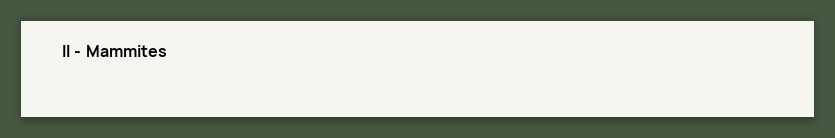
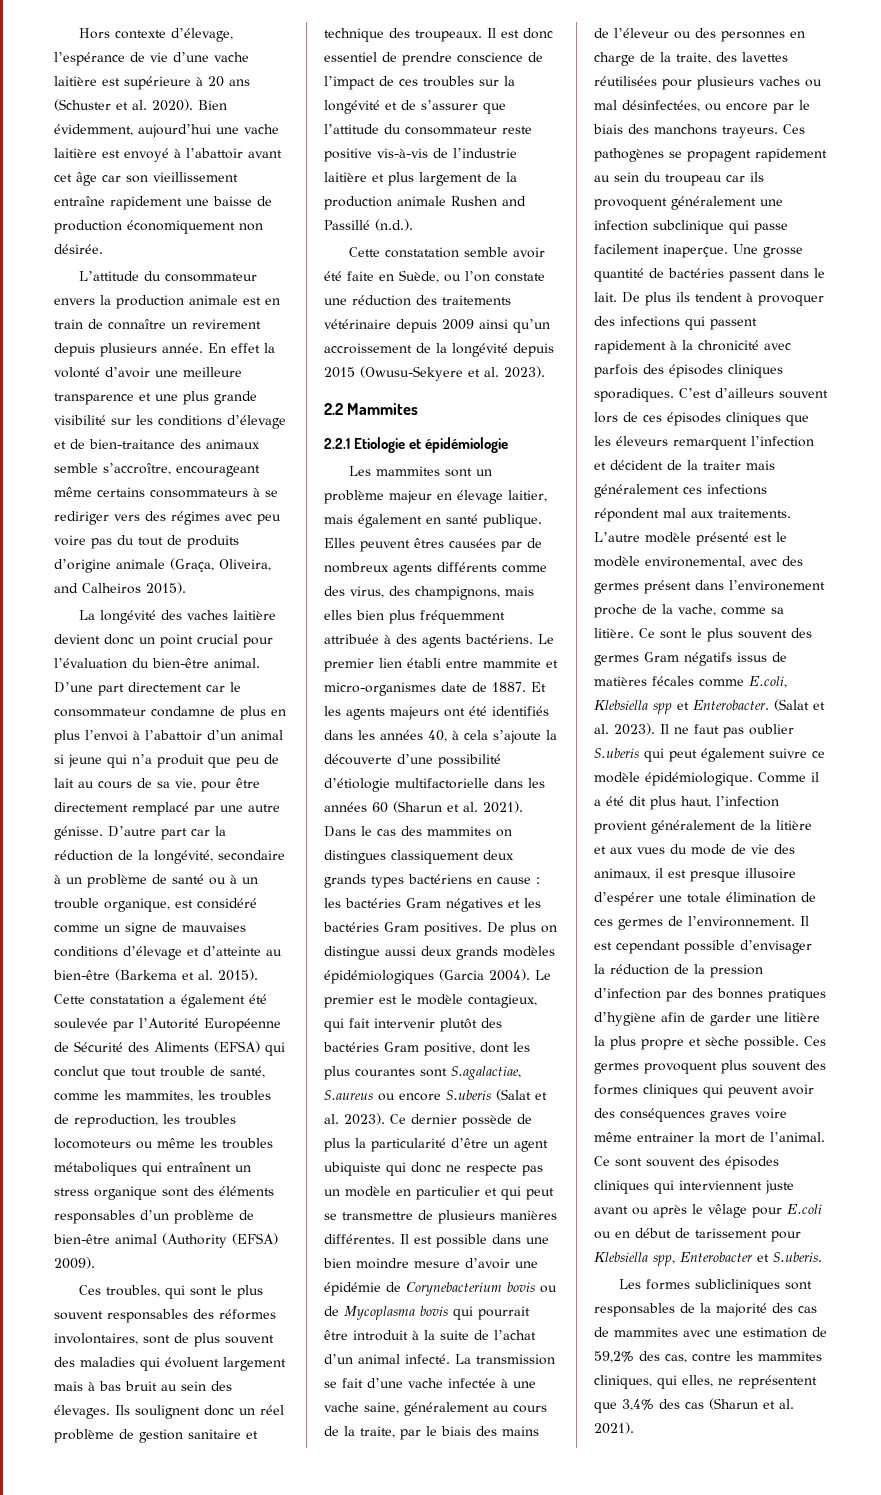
[62,45,167,57] II - Mammites -> [79,28,234,42] [54,52,249,66] [54,76,250,90] [54,99,227,111] [54,124,279,138] [54,148,282,162] [54,172,238,186] [54,196,272,210] [54,220,263,234] [54,244,103,254] [79,271,258,282] [54,295,280,309] [54,319,261,330] [54,343,275,357] [54,367,242,378] [54,391,257,405] [54,415,286,429] [54,439,260,449] [54,463,260,477] [54,487,278,498] [54,511,281,525] [54,535,239,549] [54,558,271,573] [54,582,186,594] [79,610,277,624] [54,634,273,648] [54,658,260,669] [54,682,241,696] [54,706,286,720] [54,730,283,744] [54,754,279,768] [54,778,260,792] [54,802,280,816] [54,826,226,840] [54,850,285,864] [54,874,258,888] [54,898,257,912] [54,922,246,936] [54,946,282,960] [53,969,258,981] [54,994,267,1008] [54,1018,281,1032] [54,1041,285,1056] [54,1066,265,1080] [54,1090,271,1102] [54,1114,236,1128] [54,1138,273,1149] [54,1162,251,1176] [54,1186,274,1200] [54,1210,254,1224] [53,1233,278,1248] [54,1257,95,1269] [79,1285,264,1299] [54,1309,276,1323] [54,1333,274,1347] [54,1357,286,1371] [54,1381,232,1391] [54,1405,284,1419] [54,1429,258,1443] [324,28,553,42] [324,52,543,66] [324,76,515,90] [324,100,506,114] [324,124,532,135] [324,148,517,162] [324,172,517,186] [324,196,526,210] [324,219,413,231] [349,247,546,258] [324,270,545,283] [324,295,511,306] [324,319,550,333] [324,343,554,357] [324,366,545,381] [324,403,419,415] [324,437,509,453] [349,466,493,477] [324,490,547,504] [324,514,542,528] [324,538,542,552] [324,562,547,576] [324,586,534,600] [324,610,505,624] [324,634,554,648] [324,658,558,672] [324,682,546,696] [324,706,549,720] [324,730,557,744] [324,754,501,768] [324,778,545,792] [324,801,523,813] [324,826,512,837] [324,850,514,864] [324,874,540,888] [324,898,541,912] [323,922,557,936] [324,946,555,960] [324,969,551,984] [324,994,537,1008] [324,1018,502,1032] [323,1042,530,1056] [324,1066,521,1080] [324,1089,547,1101] [324,1113,532,1128] [324,1138,548,1152] [324,1162,543,1176] [324,1186,554,1200] [324,1210,557,1224] [324,1234,549,1248] [323,1258,538,1269] [324,1282,557,1296] [324,1306,530,1320] [324,1330,536,1341] [324,1354,555,1365] [324,1378,536,1388] [324,1402,547,1416] [324,1426,539,1440] [594,28,805,42] [594,52,788,66] [594,76,822,90] [594,100,810,114] [593,124,805,138] [594,148,827,162] [594,172,764,186] [594,196,783,210] [594,220,788,234] [594,244,803,258] [594,268,825,282] [594,292,824,306] [594,316,757,330] [594,340,791,354] [594,364,783,378] [594,388,828,402] [594,412,809,426] [594,436,814,450] [594,460,775,470] [594,484,767,498] [594,508,791,522] [594,532,787,546] [594,556,803,568] [594,580,825,594] [594,604,784,618] [594,628,812,642] [594,652,787,666] [594,676,787,688] [594,699,825,714] [594,723,794,738] [594,748,825,762] [594,772,819,786] [594,796,779,810] [594,820,812,834] [594,844,795,855] [594,868,796,882] [594,892,816,906] [594,916,809,930] [594,940,812,954] [594,964,763,978] [594,988,826,1002] [594,1012,820,1026] [594,1036,826,1050] [594,1060,826,1074] [594,1084,814,1098] [594,1108,787,1122] [594,1132,825,1143] [594,1156,779,1170] [594,1180,794,1194] [594,1204,822,1218] [594,1228,801,1242] [594,1252,822,1266] [619,1279,813,1293] [594,1303,817,1317] [594,1327,827,1338] [594,1351,822,1363] [594,1375,817,1389] [594,1398,794,1413] [594,1422,634,1434] Hors contexte d’élevage, l’espérance de vie d’une vache laitière est supérieure à 20 ans (Schuster et al. 2020). Bien évidemment, aujourd’hui une vache laitière est envoyé à l’abattoir avant cet âge car son vieillissement entraîne rapidement une baisse de production économiquement non désirée. // L’attitude du consommateur envers la production animale est en train de connaître un revirement depuis plusieurs année. En effet la volonté d’avoir une meilleure transparence et une plus grande visibilité sur les conditions d’élevage et de bien-traitance des animaux semble s’accroître, encourageant même certains consommateurs à se rediriger vers des régimes avec peu voire pas du tout de produits d’origine animale (Graça, Oliveira, and Calheiros 2015). // La longévité des vaches laitière devient donc un point crucial pour l’évaluation du bien-être animal. D’une part directement car le consommateur condamne de plus en plus l’envoi à l’abattoir d’un animal si jeune qui n’a produit que peu de lait au cours de sa vie, pour être directement remplacé par une autre génisse. D’autre part car la réduction de la longévité, secondaire à un problème de santé ou à un trouble organique, est considéré comme un signe de mauvaises conditions d’élevage et d’atteinte au bien-être (Barkema et al. 2015). Cette constatation a également été soulevée par l’Autorité Européenne de Sécurité des Aliments (EFSA) qui conclut que tout trouble de santé, comme les mammites, les troubles de reproduction, les troubles locomoteurs ou même les troubles métaboliques qui entraînent un stress organique sont des éléments responsables d’un problème de bien-être animal (Authority (EFSA) 2009). // Ces troubles, qui sont le plus souvent responsables des réformes involontaires, sont de plus souvent des maladies qui évoluent largement mais à bas bruit au sein des élevages. Ils soulignent donc un réel problème de gestion sanitaire et technique des troupeaux. Il est donc essentiel de prendre conscience de l’impact de ces troubles sur la longévité et de s’assurer que l’attitude du consommateur reste positive vis-à-vis de l’industrie laitière et plus largement de la production animale Rushen and Passillé (n.d.). // Cette constatation semble avoir été faite en Suède, ou l’on constate une réduction des traitements vétérinaire depuis 2009 ainsi qu’un accroissement de la longévité depuis 2015 (Owusu-Sekyere et al. 2023). // 2.2 Mammites // 2.2.1 Etiologie et épidémiologie // Les mammites sont un problème majeur en élevage laitier, mais également en santé publique. Elles peuvent êtres causées par de nombreux agents différents comme des virus, des champignons, mais elles bien plus fréquemment attribuée à des agents bactériens. Le premier lien établi entre mammite et micro-organismes date de 1887. Et les agents majeurs ont été identifiés dans les années 40, à cela s’ajoute la découverte d’une possibilité d’étiologie multifactorielle dans les années 60 (Sharun et al. 2021). Dans le cas des mammites on distingues classiquement deux grands types bactériens en cause : les bactéries Gram négatives et les bactéries Gram positives. De plus on distingue aussi deux grands modèles épidémiologiques (Garcia 2004). Le premier est le modèle contagieux, qui fait intervenir plutôt des bactéries Gram positive, dont les plus courantes sont S.agalactiae, S.aureus ou encore S.uberis (Salat et al. 2023). Ce dernier possède de plus la particularité d’être un agent ubiquiste qui donc ne respecte pas un modèle en particulier et qui peut se transmettre de plusieurs manières différentes. Il est possible dans une bien moindre mesure d’avoir une épidémie de Corynebacterium bovis ou de Mycoplasma bovis qui pourrait être introduit à la suite de l’achat d’un animal infecté. La transmission se fait d’une vache infectée à une vache saine, généralement au cours de la traite, par le biais des mains de l’éleveur ou des personnes en charge de la traite, des lavettes réutilisées pour plusieurs vaches ou mal désinfectées, ou encore par le biais des manchons trayeurs. Ces pathogènes se propagent rapidement au sein du troupeau car ils provoquent généralement une infection subclinique qui passe facilement inaperçue. Une grosse quantité de bactéries passent dans le lait. De plus ils tendent à provoquer des infections qui passent rapidement à la chronicité avec parfois des épisodes cliniques sporadiques. C’est d’ailleurs souvent lors de ces épisodes cliniques que les éleveurs remarquent l’infection et décident de la traiter mais généralement ces infections répondent mal aux traitements. L’autre modèle présenté est le modèle environemental, avec des germes présent dans l’environement proche de la vache, comme sa litière. Ce sont le plus souvent des germes Gram négatifs issus de matières fécales comme E.coli, Klebsiella spp et Enterobacter. (Salat et al. 2023). Il ne faut pas oublier S.uberis qui peut également suivre ce modèle épidémiologique. Comme il a été dit plus haut, l’infection provient généralement de la litière et aux vues du mode de vie des animaux, il est presque illusoire d’espérer une totale élimination de ces germes de l’environnement. Il est cependant possible d’envisager la réduction de la pression d’infection par des bonnes pratiques d’hygiène afin de garder une litière la plus propre et sèche possible. Ces germes provoquent plus souvent des formes cliniques qui peuvent avoir des conséquences graves voire même entrainer la mort de l’animal. Ce sont souvent des épisodes cliniques qui interviennent juste avant ou après le vêlage pour E.coli ou en début de tarissement pour Klebsiella spp, Enterobacter et S.uberis. // Les formes sublicliniques sont responsables de la majorité des cas de mammites avec une estimation de 59,2% des cas, contre les mammites cliniques, qui elles, ne représentent que 3,4% des cas (Sharun et al. 2021).

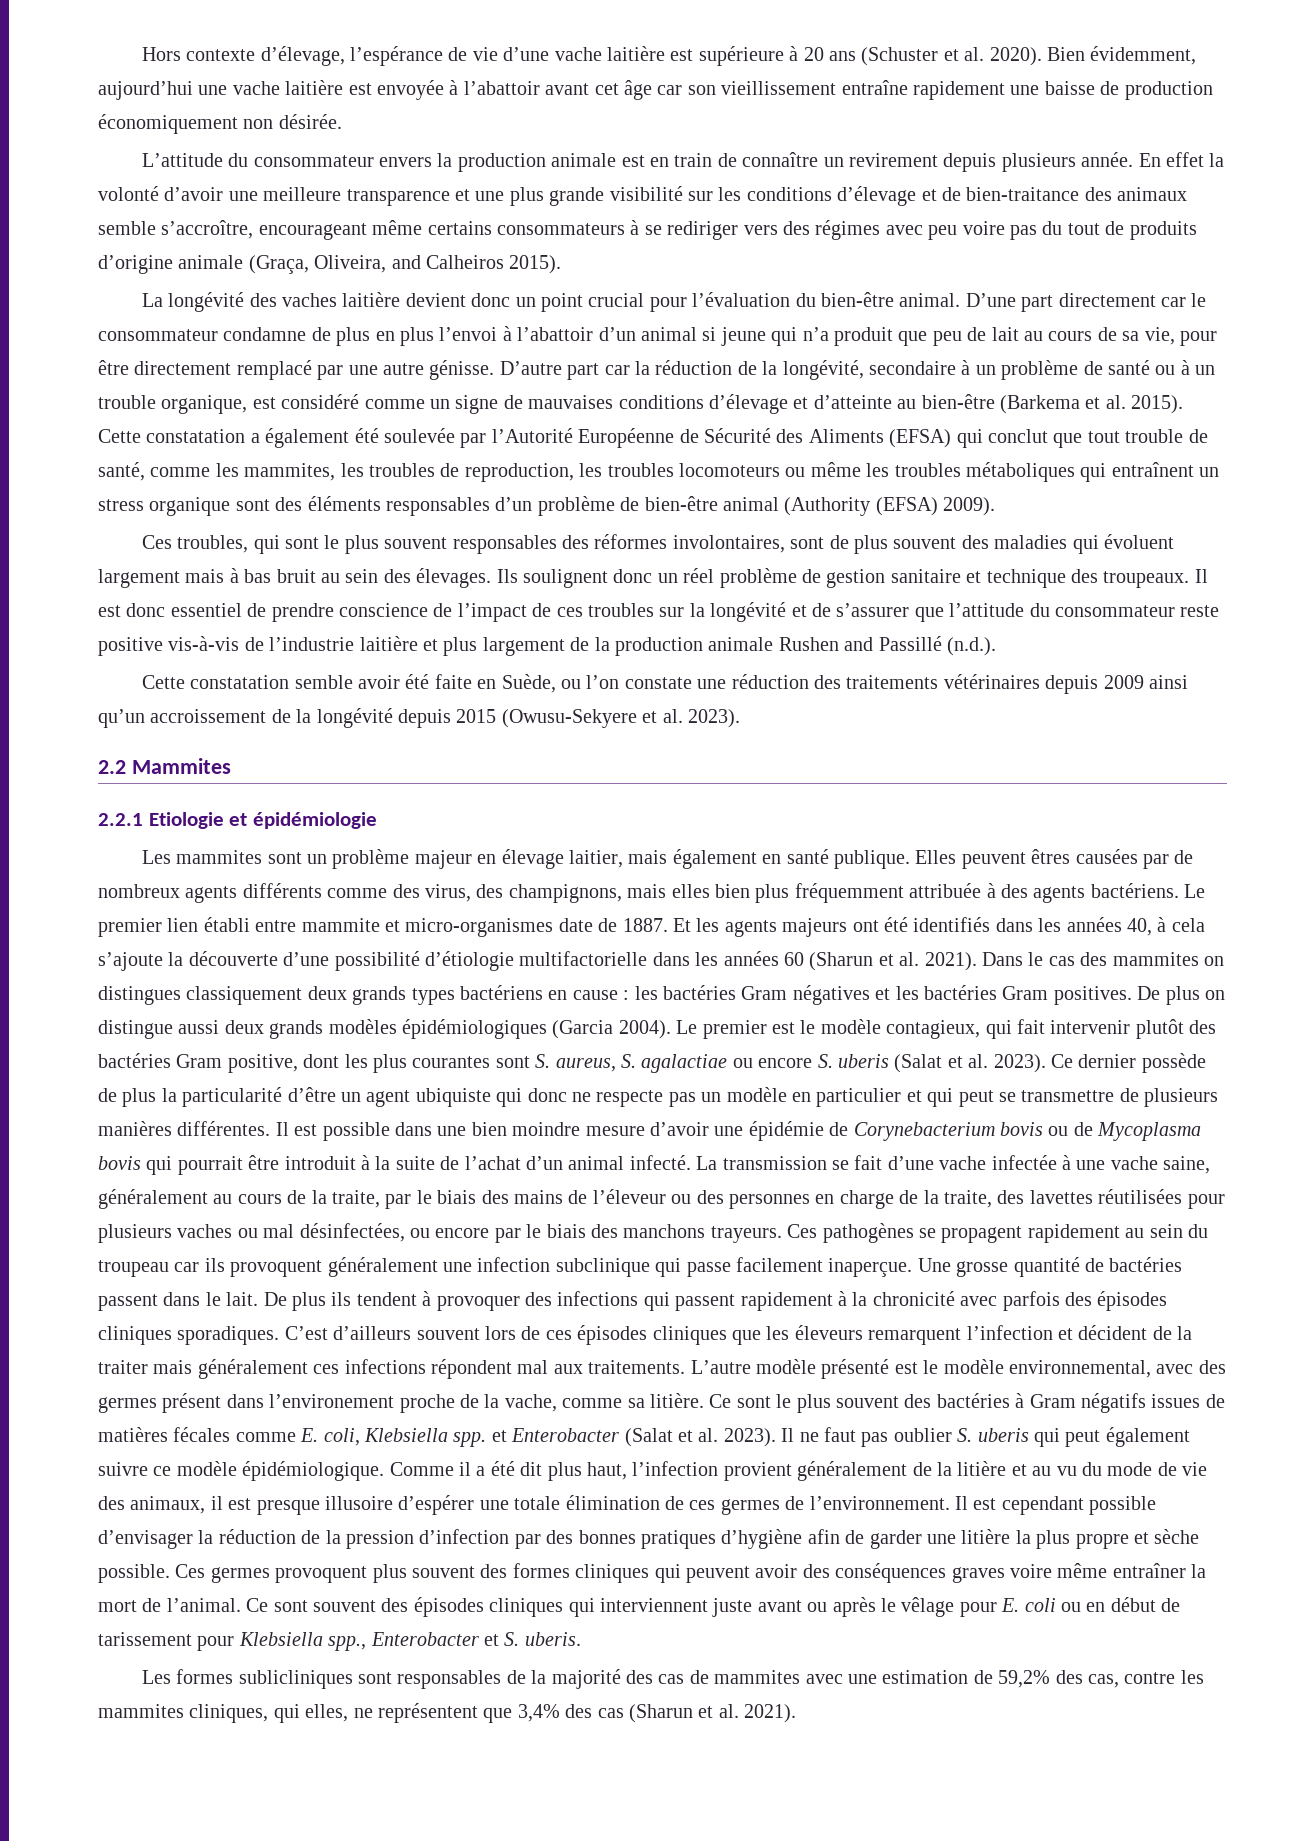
[124,148,169,162] envoyé -> [377,80,444,100] envoyée
[324,319,391,329] vétérinaire -> [943,674,1040,689] vétérinaires
[451,1066,521,1080] [324,1090,491,1101] S.agalactiae, S.aureus ou encore S.uberis -> [535,1054,889,1073] S. aureus, S. agalactiae ou encore S. uberis
[645,556,745,568] environemental, -> [1008,1360,1151,1378] environnemental,
[594,655,639,666] germes -> [936,1393,1025,1408] bactéries à
[737,652,767,662] issus -> [1151,1394,1201,1408] issues
[749,676,787,688] [594,700,769,714] E.coli, Klebsiella spp et Enterobacter. -> [300,1428,620,1447] E. coli, Klebsiella spp. et Enterobacter
[594,748,639,758] S.uberis -> [957,1428,1029,1442] S. uberis
[610,847,665,854] aux vues -> [1032,1466,1077,1476] au vu
[637,1132,694,1142] entrainer -> [1112,1563,1186,1578] entraîner
[787,1204,822,1214] E.coli -> [1001,1598,1056,1612] E. coli
[653,1255,675,1266] spp, -> [328,1636,367,1651] spp.,
[773,1252,822,1262] S.uberis. -> [504,1632,581,1646] S. uberis.

